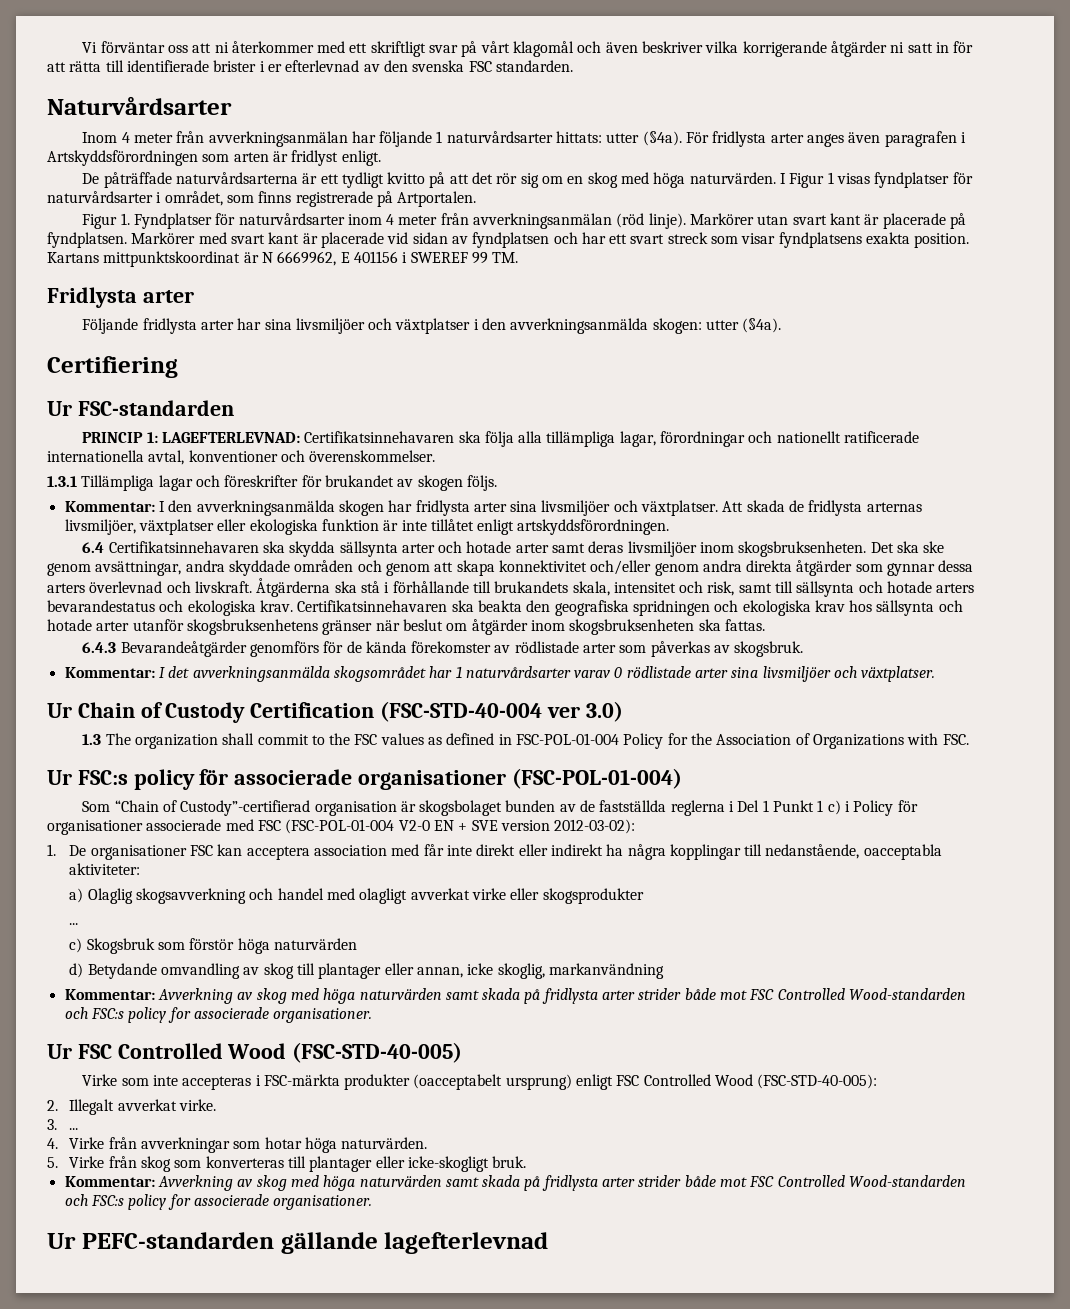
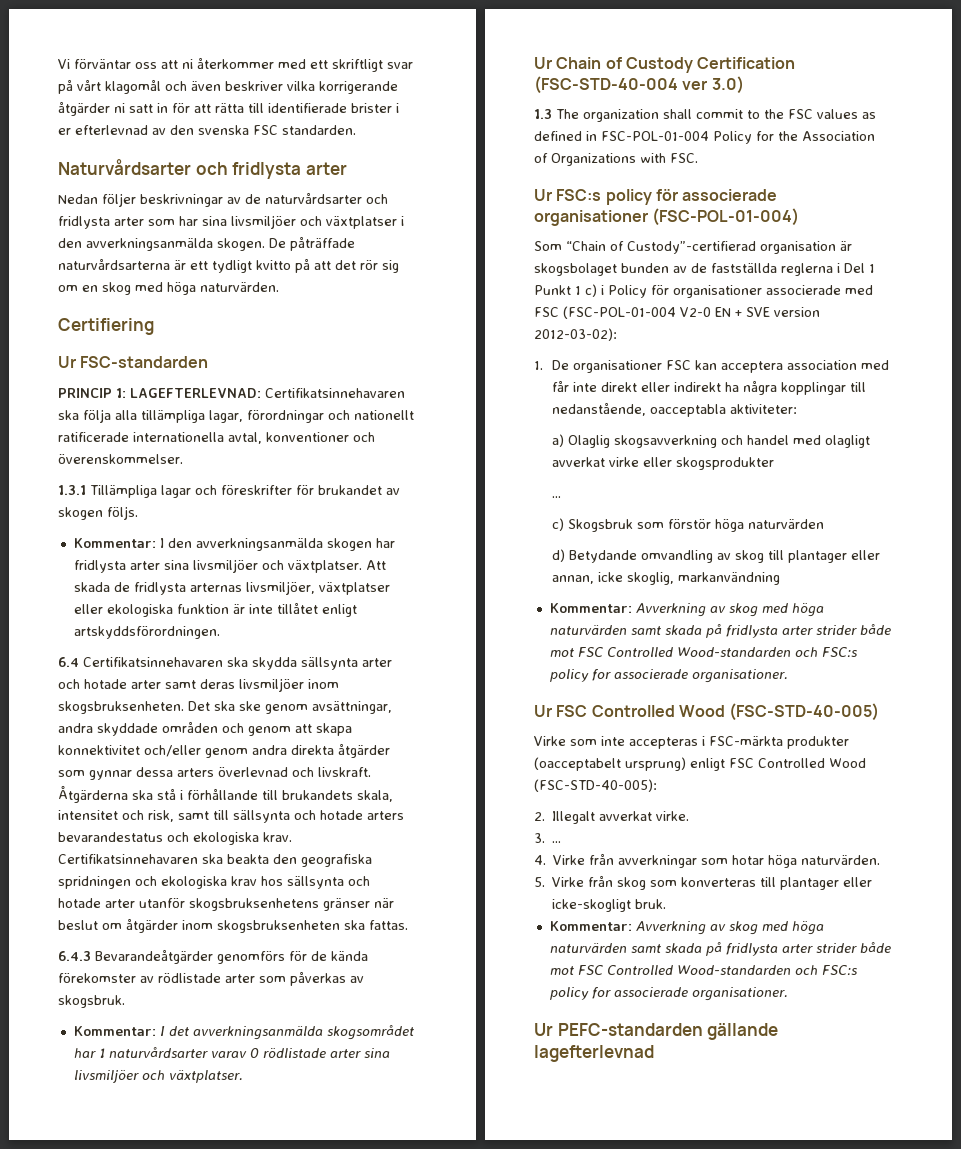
[82,131,967,147] [47,150,381,166] // Inom 4 meter från avverkningsanmälan har följande 1 naturvårdsarter hittats: utter (§4a). För fridlysta arter anges även paragrafen i Artskyddsförordningen som arten är fridlyst enligt. // -> [195,162,347,179] [58,192,388,207] [58,215,404,229] [58,238,265,251] och fridlysta arter // Nedan följer beskrivningar av de naturvårdsarter och fridlysta arter som har sina livsmiljöer och växtplatser i den avverkningsanmälda skogen.
[780,172,973,188] [47,191,477,207] [82,213,967,229] [47,232,970,248] [47,251,519,267] [47,287,194,308] [82,318,782,334] I Figur 1 visas fyndplatser för naturvårdsarter i området, som finns registrerade på Artportalen. // Figur 1. Fyndplatser för naturvårdsarter inom 4 meter från avverkningsanmälan (röd linje). Markörer utan svart kant är placerade på fyndplatsen. Markörer med svart kant är placerade vid sidan av fyndplatsen och har ett svart streck som visar fyndplatsens exakta position. Kartans mittpunktskoordinat är N 6669962, E 401156 i SWEREF 99 TM. // Fridlysta arter // Följande fridlysta arter har sina livsmiljöer och växtplatser i den avverkningsanmälda skogen: utter (§4a). -> (279, 287) none

